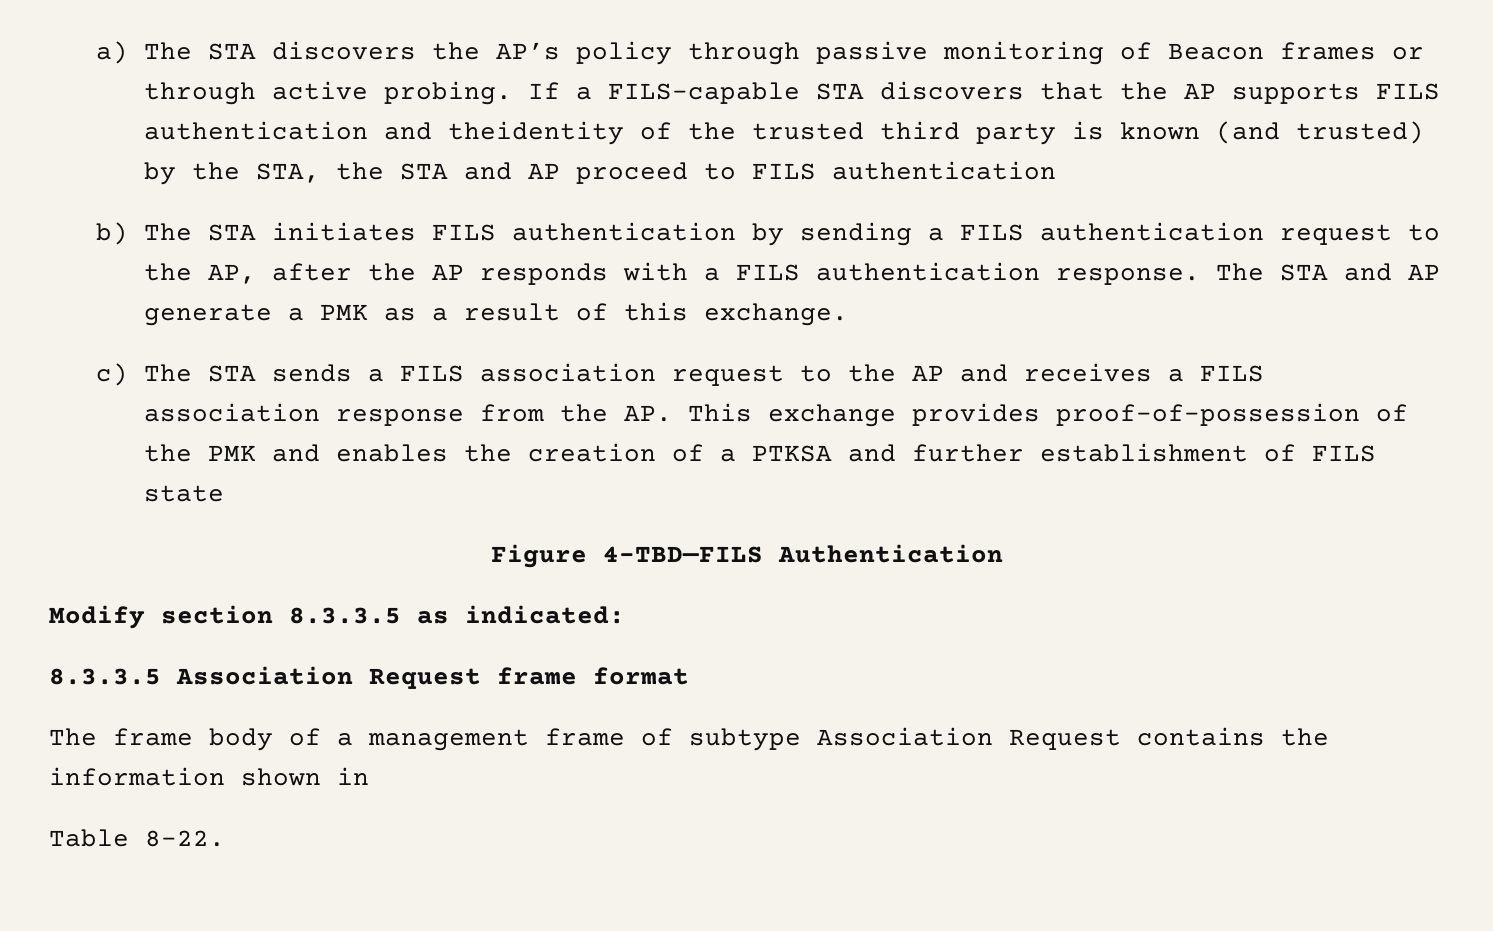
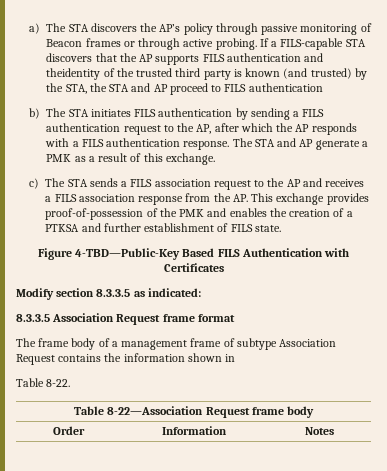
(352, 272) none -> [240,123,273,132] which
[143,485,224,502] state -> [254,225,281,232] state.
[602,546,763,563] 4-TBD—FILS -> [75,248,240,260] 4-TBD—Public-Key Based FILS
(1003, 553) none -> [324,248,350,257] [163,263,224,272] with Certificates
(225, 838) none -> [74,406,314,418] [52,426,85,435] [162,426,227,435] [305,427,334,435] // Table 8-22—Association Request frame body // Order | Information | Notes

